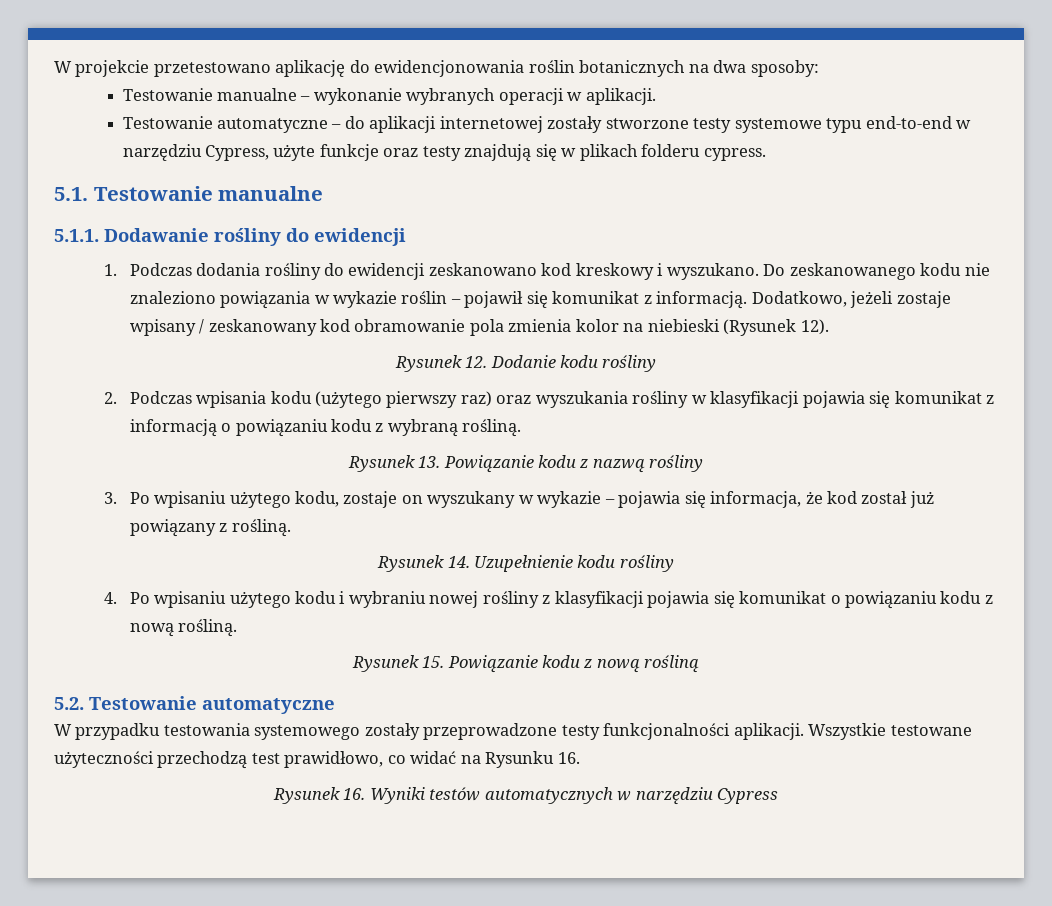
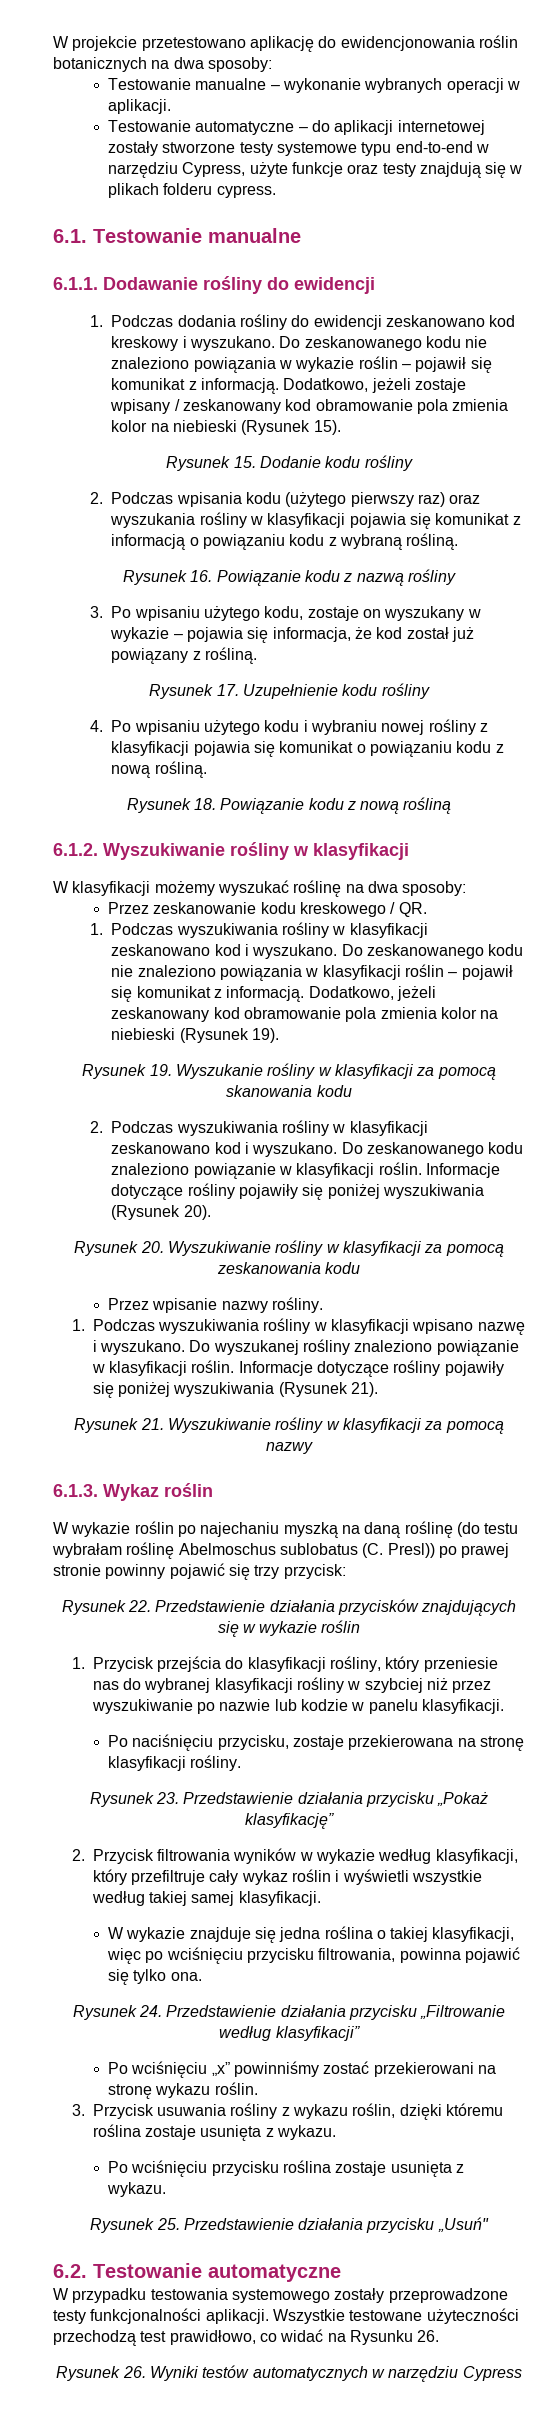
[54,187,88,201] 5.1. -> [53,229,87,243] 6.1.
[54,229,99,242] 5.1.1. -> [53,277,98,290] 6.1.1.
[800,319,829,335] [394,355,488,372] 12). // Rysunek 12. -> [313,420,341,435] [166,456,256,471] 15). // Rysunek 15.
[418,456,441,468] 13. -> [190,570,213,582] 16.
[447,556,470,568] 14. -> [216,684,239,696] 17.
[422,656,445,668] 15. -> [193,798,216,810] 18.
[54,697,84,710] 5.2. -> [53,842,409,860] [53,880,467,897] [107,902,427,917] [90,922,428,938] [111,944,524,959] [111,964,513,981] [111,986,436,1002] [111,1007,499,1022] [111,1028,279,1043] [82,1063,496,1080] [226,1085,352,1097] [90,1120,428,1136] [111,1142,524,1157] [111,1162,500,1179] [111,1183,484,1200] [111,1205,211,1220] [74,1240,504,1257] [216,1262,361,1274] [107,1297,323,1313] [71,1318,525,1335] [92,1339,519,1356] [91,1360,504,1377] [92,1382,378,1398] [74,1417,504,1434] [266,1442,313,1454] [53,1483,213,1501] [53,1521,519,1538] [52,1542,510,1559] [53,1563,346,1580] [61,1599,517,1616] [217,1620,361,1637] [71,1656,498,1672] [92,1677,492,1693] [91,1699,504,1714] [107,1734,524,1751] [107,1755,242,1771] [89,1792,489,1807] [245,1813,334,1829] [71,1848,518,1864] [92,1869,482,1885] [91,1891,321,1906] [107,1926,515,1943] [106,1947,520,1964] [107,1969,202,1985] [72,2005,506,2020] [219,2026,360,2041] [107,2061,496,2078] [107,2082,258,2099] [71,2103,503,2120] [92,2124,336,2141] [107,2160,464,2177] [106,2182,166,2197] [90,2217,489,2233] [53,2264,87,2278] 6.1.2. Wyszukiwanie rośliny w klasyfikacji // W klasyfikacji możemy wyszukać roślinę na dwa sposoby: // Przez zeskanowanie kodu kreskowego / QR. // 1. Podczas wyszukiwania rośliny w klasyfikacji zeskanowano kod i wyszukano. Do zeskanowanego kodu nie znaleziono powiązania w klasyfikacji roślin – pojawił się komunikat z informacją. Dodatkowo, jeżeli zeskanowany kod obramowanie pola zmienia kolor na niebieski (Rysunek 19). // Rysunek 19. Wyszukanie rośliny w klasyfikacji za pomocą skanowania kodu // 2. Podczas wyszukiwania rośliny w klasyfikacji zeskanowano kod i wyszukano. Do zeskanowanego kodu znaleziono powiązanie w klasyfikacji roślin. Informacje dotyczące rośliny pojawiły się poniżej wyszukiwania (Rysunek 20). // Rysunek 20. Wyszukiwanie rośliny w klasyfikacji za pomocą zeskanowania kodu // Przez wpisanie nazwy rośliny. // 1. Podczas wyszukiwania rośliny w klasyfikacji wpisano nazwę i wyszukano. Do wyszukanej rośliny znaleziono powiązanie w klasyfikacji roślin. Informacje dotyczące rośliny pojawiły się poniżej wyszukiwania (Rysunek 21). // Rysunek 21. Wyszukiwanie rośliny w klasyfikacji za pomocą nazwy // 6.1.3. Wykaz roślin // W wykazie roślin po najechaniu myszką na daną roślinę (do testu wybrałam roślinę Abelmoschus sublobatus (C. Presl)) po prawej stronie powinny pojawić się trzy przycisk: // Rysunek 22. Przedstawienie działania przycisków znajdujących się w wykazie roślin // 1. Przycisk przejścia do klasyfikacji rośliny, który przeniesie nas do wybranej klasyfikacji rośliny w szybciej niż przez wyszukiwanie po nazwie lub kodzie w panelu klasyfikacji. // Po naciśnięciu przycisku, zostaje przekierowana na stronę klasyfikacji rośliny. // Rysunek 23. Przedstawienie działania przycisku „Pokaż klasyfikację” // 2. Przycisk filtrowania wyników w wykazie według klasyfikacji, który przefiltruje cały wykaz roślin i wyświetli wszystkie według takiej samej klasyfikacji. // W wykazie znajduje się jedna roślina o takiej klasyfikacji, więc po wciśnięciu przycisku filtrowania, powinna pojawić się tylko ona. // Rysunek 24. Przedstawienie działania przycisku „Filtrowanie według klasyfikacji” // Po wciśnięciu „x” powinniśmy zostać przekierowani na stronę wykazu roślin. // 3. Przycisk usuwania rośliny z wykazu roślin, dzięki któremu roślina zostaje usunięta z wykazu. // Po wciśnięciu przycisku roślina zostaje usunięta z wykazu. // Rysunek 25. Przedstawienie działania przycisku „Usuń" // 6.2.
[557,752,580,764] [272,787,366,804] 16. // Rysunek 16. -> [417,2330,440,2342] [56,2366,146,2381] 26. // Rysunek 26.

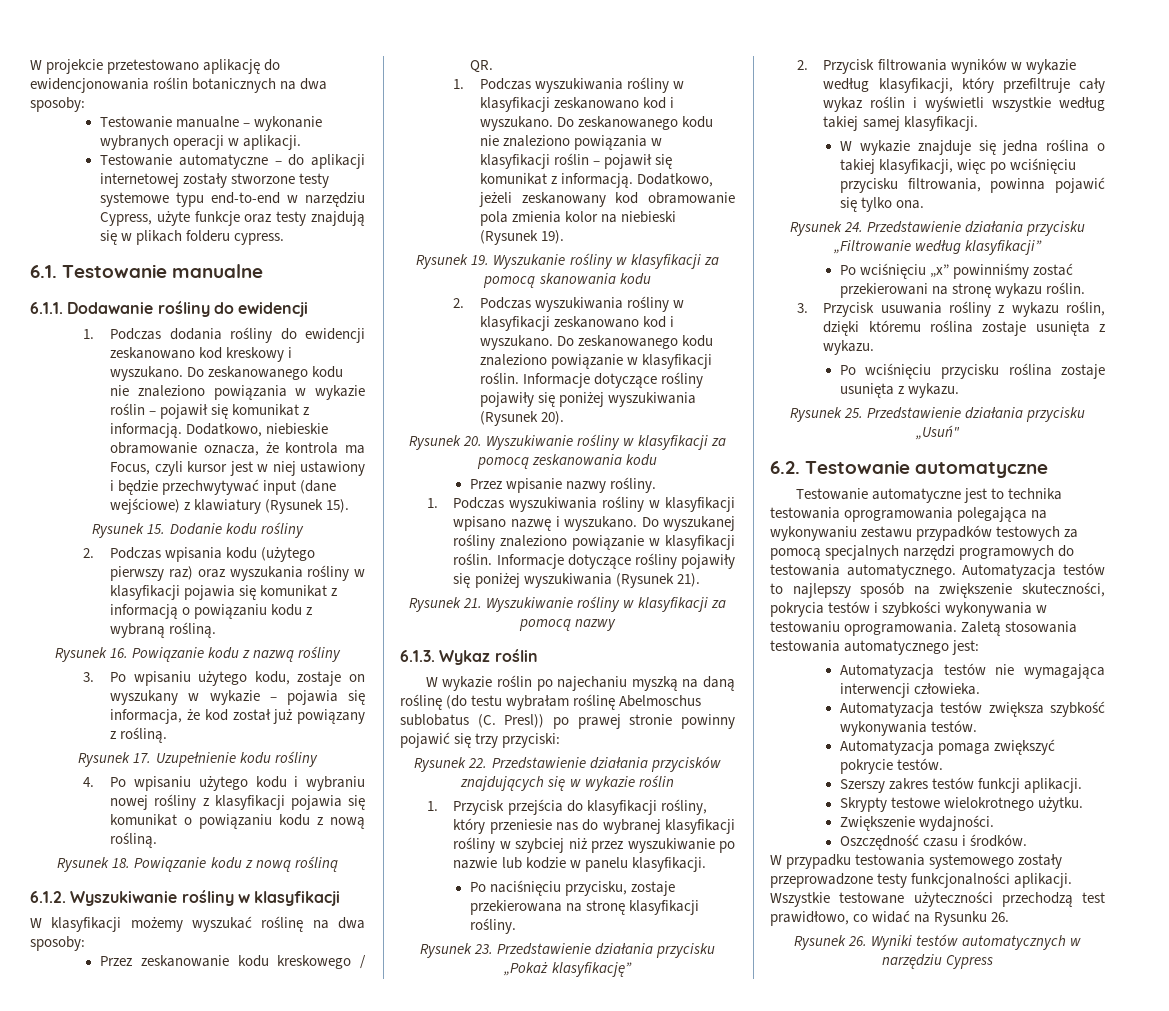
[371,378,466,393] [110,399,509,414] [111,420,237,432] jeżeli zostaje wpisany / zeskanowany kod obramowanie pola zmienia kolor na niebieski -> [266,423,329,435] [110,442,365,456] [110,461,365,476] [110,479,337,495] [110,498,262,514] niebieskie obramowanie oznacza, że kontrola ma Focus, czyli kursor jest w niej ustawiony i będzie przechwytywać input (dane wejściowe) z klawiatury
[283,1564,346,1579] przycisk: -> [502,733,561,748] przyciski:
(341, 2273) none -> [795,488,1063,503] [770,507,1048,522] [770,525,1079,541] [770,545,1075,560] [770,563,1105,579] [770,582,1105,598] [770,601,1048,617] [770,621,1078,636] [770,640,980,655] [839,663,1105,679] [839,683,981,698] [839,701,1105,717] [839,720,978,736] [839,739,1056,755] [839,758,944,774] [839,777,1083,793] [839,797,1084,812] [839,815,995,831] [839,834,1028,850] // Testowanie automatyczne jest to technika testowania oprogramowania polegająca na wykonywaniu zestawu przypadków testowych za pomocą specjalnych narzędzi programowych do testowania automatycznego. Automatyzacja testów to najlepszy sposób na zwiększenie skuteczności, pokrycia testów i szybkości wykonywania w testowaniu oprogramowania. Zaletą stosowania testowania automatycznego jest: // Automatyzacja testów nie wymagająca interwencji człowieka. // Automatyzacja testów zwiększa szybkość wykonywania testów. // Automatyzacja pomaga zwiększyć pokrycie testów. // Szerszy zakres testów funkcji aplikacji. // Skrypty testowe wielokrotnego użytku. // Zwiększenie wydajności. // Oszczędność czasu i środków.

